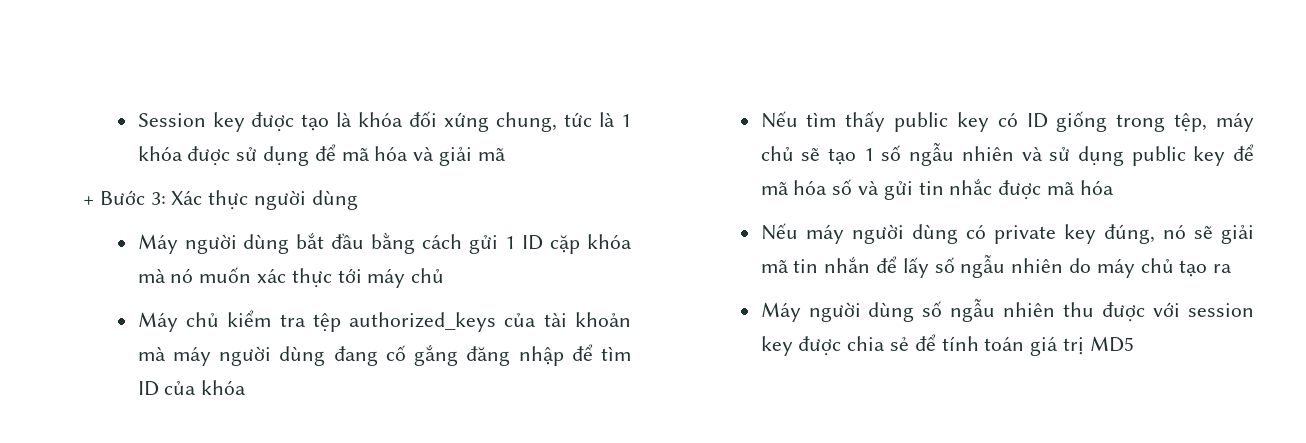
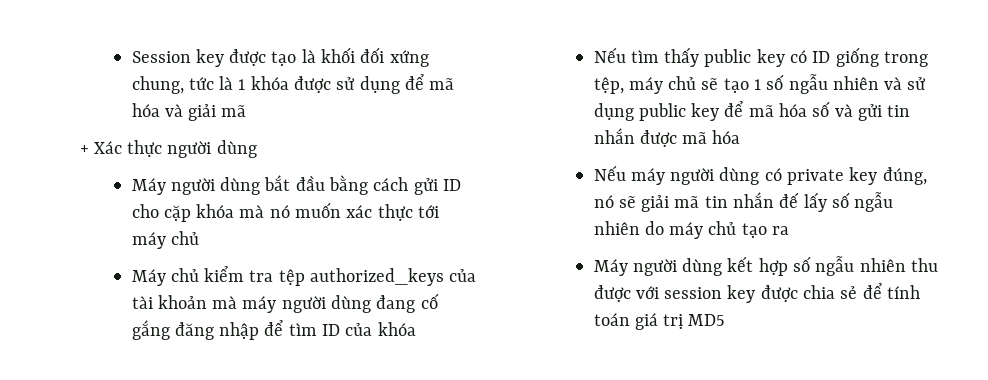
[358,112,404,127] khóa -> [321,47,356,63] khối
[99,190,166,205] Bước 3: -> (89, 149) none
[505,235,544,250] 1 ID -> [442,179,461,191] [131,204,159,218] ID cho
[949,178,993,195] nhắc -> [593,128,635,144] nhắn
[876,256,898,273] để -> [779,192,800,208] đế
(915, 312) none -> [727,256,788,276] kết hợp

